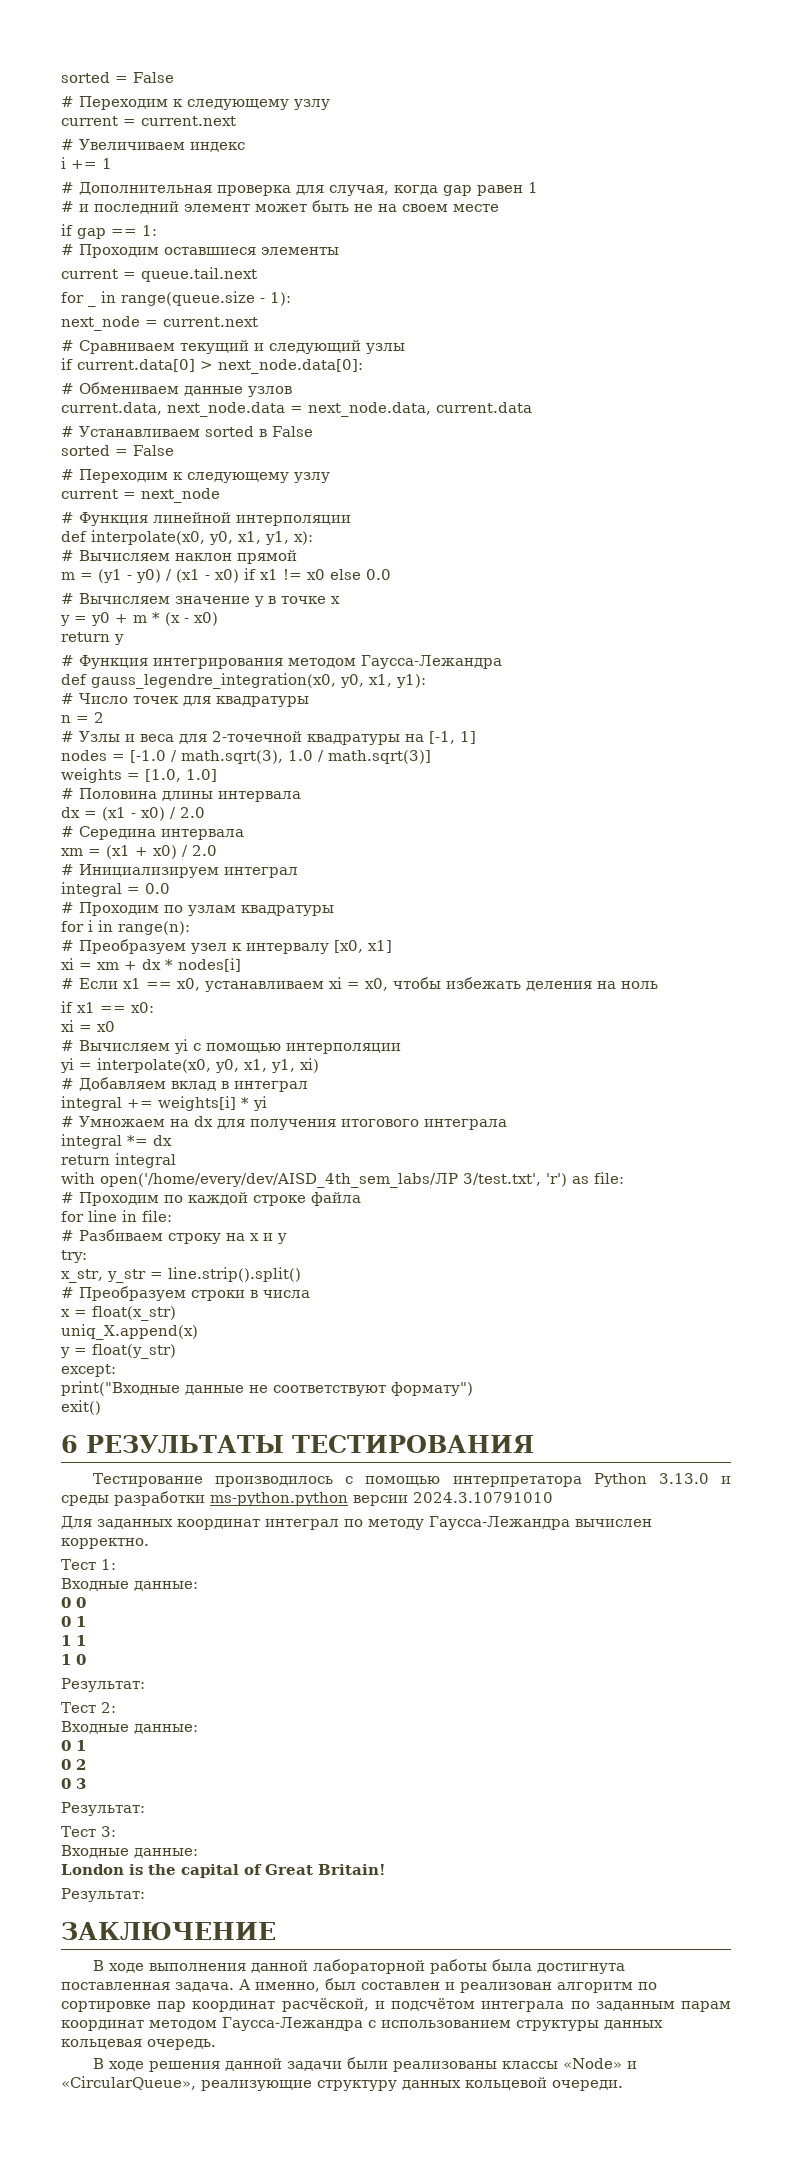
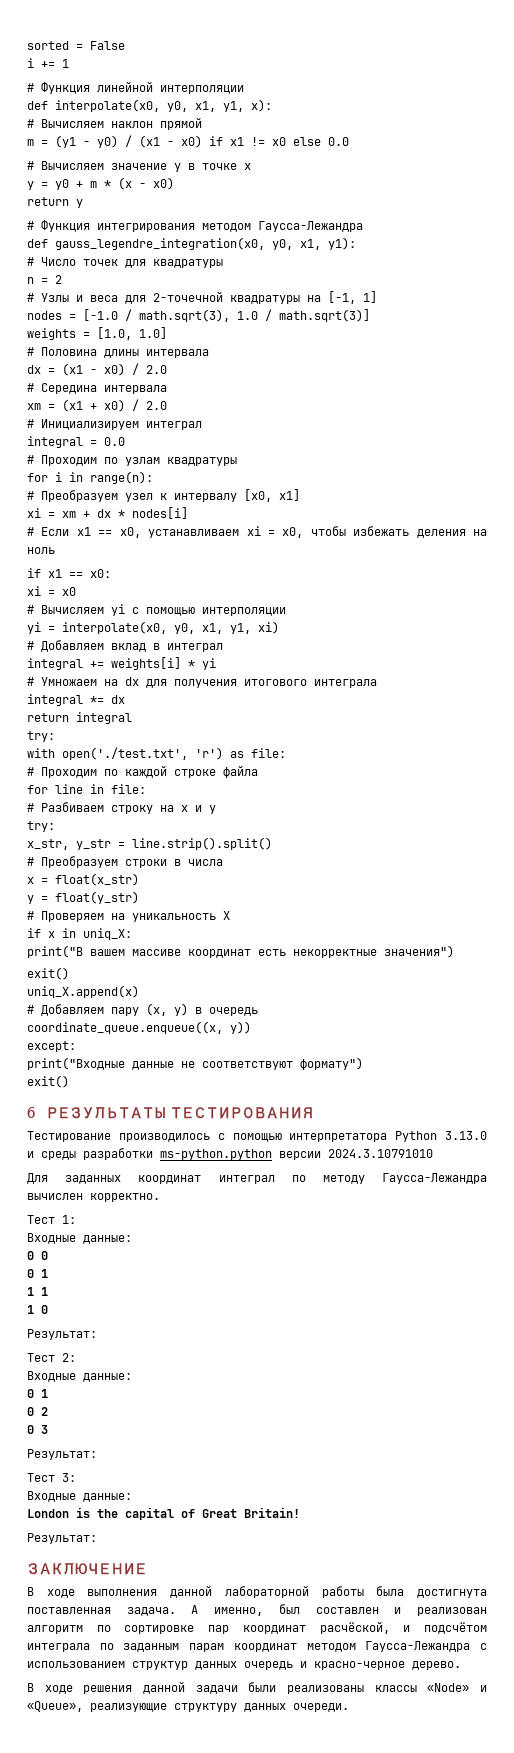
[61,72,174,83] [61,96,330,110] [61,116,236,126] [61,139,245,152] [61,157,112,169] [61,182,538,196] [61,200,499,214] [61,224,157,239] [61,244,339,258] [61,267,257,282] [61,292,84,303] [88,303,96,307] [101,291,291,306] [61,316,258,331] [61,340,405,354] [61,358,363,374] [61,382,292,397] [61,402,532,417] [61,426,313,437] [61,445,174,456] [61,469,330,483] [61,488,220,503] sorted = False // # Переходим к следующему узлу // current = current.next // # Увеличиваем индекс // i += 1 // # Дополнительная проверка для случая, когда gap равен 1 // # и последний элемент может быть не на своем месте // if gap == 1: // # Проходим оставшиеся элементы // current = queue.tail.next // for _ in range(queue.size - 1): // next_node = current.next // # Сравниваем текущий и следующий узлы // if current.data[0] > next_node.data[0]: // # Обмениваем данные узлов // current.data, next_node.data = next_node.data, current.data // # Устанавливаем sorted в False // sorted = False // # Переходим к следующему узлу // current = next_node -> [27,41,125,50] [27,58,69,68] sorted = False // i += 1
(176, 1160) none -> [27,731,55,742] // try:
[100,1173,541,1188] open('/home/every/dev/AISD_4th_sem_labs/ЛР 3/test.txt', -> [62,747,188,760] open('./test.txt',
[61,1324,198,1340] // uniq_X.append(x) -> (139, 879) none
(176, 1351) none -> [27,911,230,922] [27,928,132,940] [27,945,454,958] [27,967,69,980] [27,985,139,998] [27,1003,258,1016] [27,1021,251,1034] // # Проверяем на уникальность X // if x in uniq_X: // print("В вашем массиве координат есть некорректные значения") // exit() // uniq_X.append(x) // # Добавляем пару (x, y) в очередь // coordinate_queue.enqueue((x, y))
[516,2020,663,2031] [61,2039,216,2050] структуры данных кольцевая очередь. -> [132,1661,461,1670] структур данных очередь и красно-черное дерево.
[61,2076,196,2090] «CircularQueue», -> [27,1701,83,1712] «Queue»,
[465,2077,547,2090] кольцевой -> (286, 1707) none

